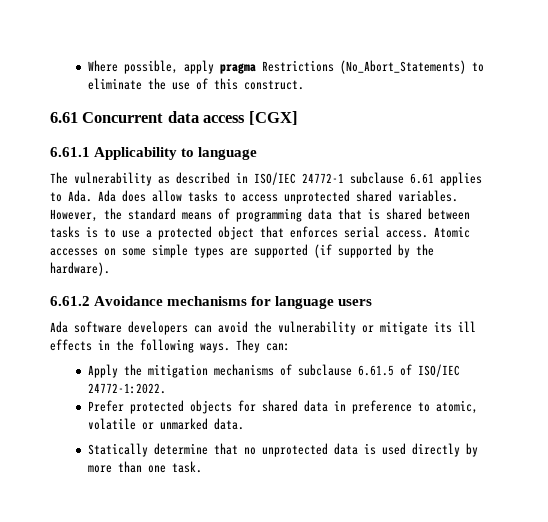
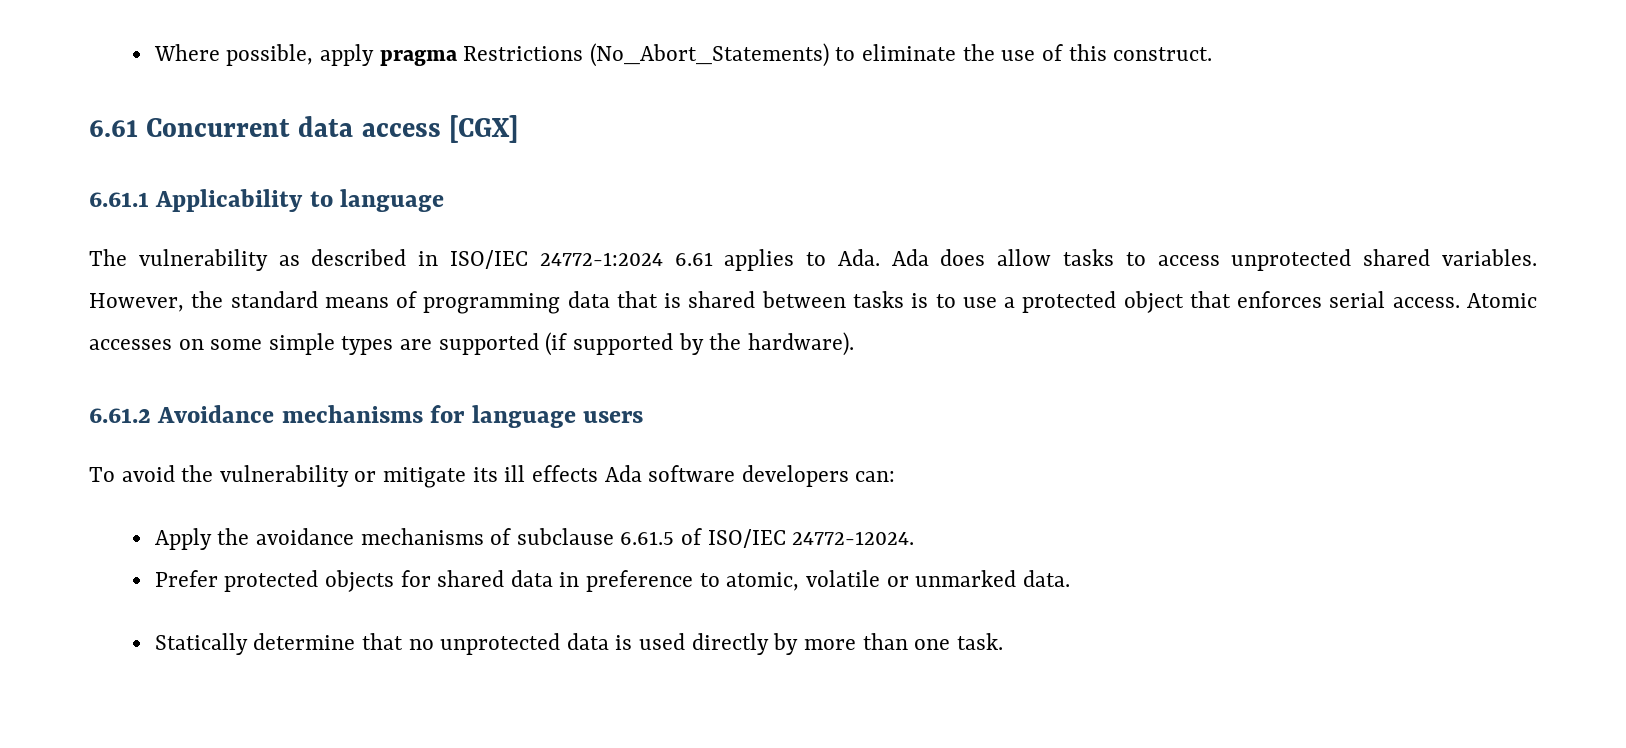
[302,172,404,184] 24772-1 subclause -> [539,252,663,266] 24772-1:2024
[50,321,212,335] Ada software developers can -> [89,467,115,482] To
[98,339,260,353] in the following ways. They -> [604,465,849,487] Ada software developers
[147,364,208,378] mitigation -> [255,528,354,545] avoidance
[87,383,166,394] 24772-1:2022. -> [792,531,915,545] 24772-12024.

